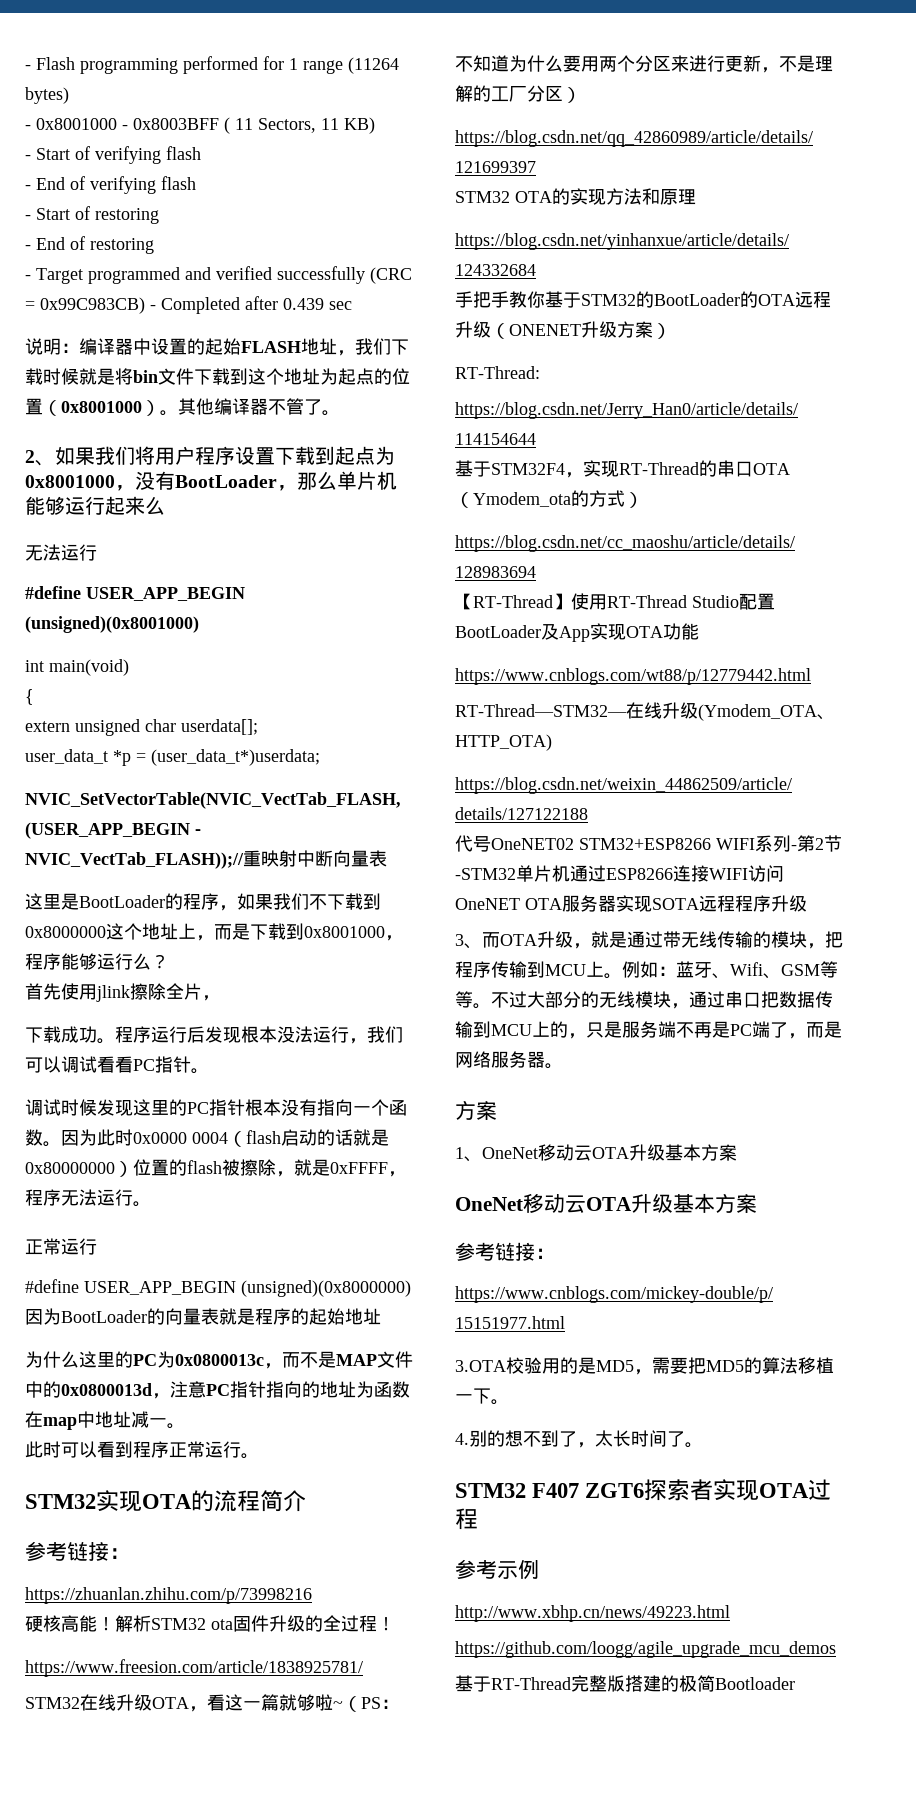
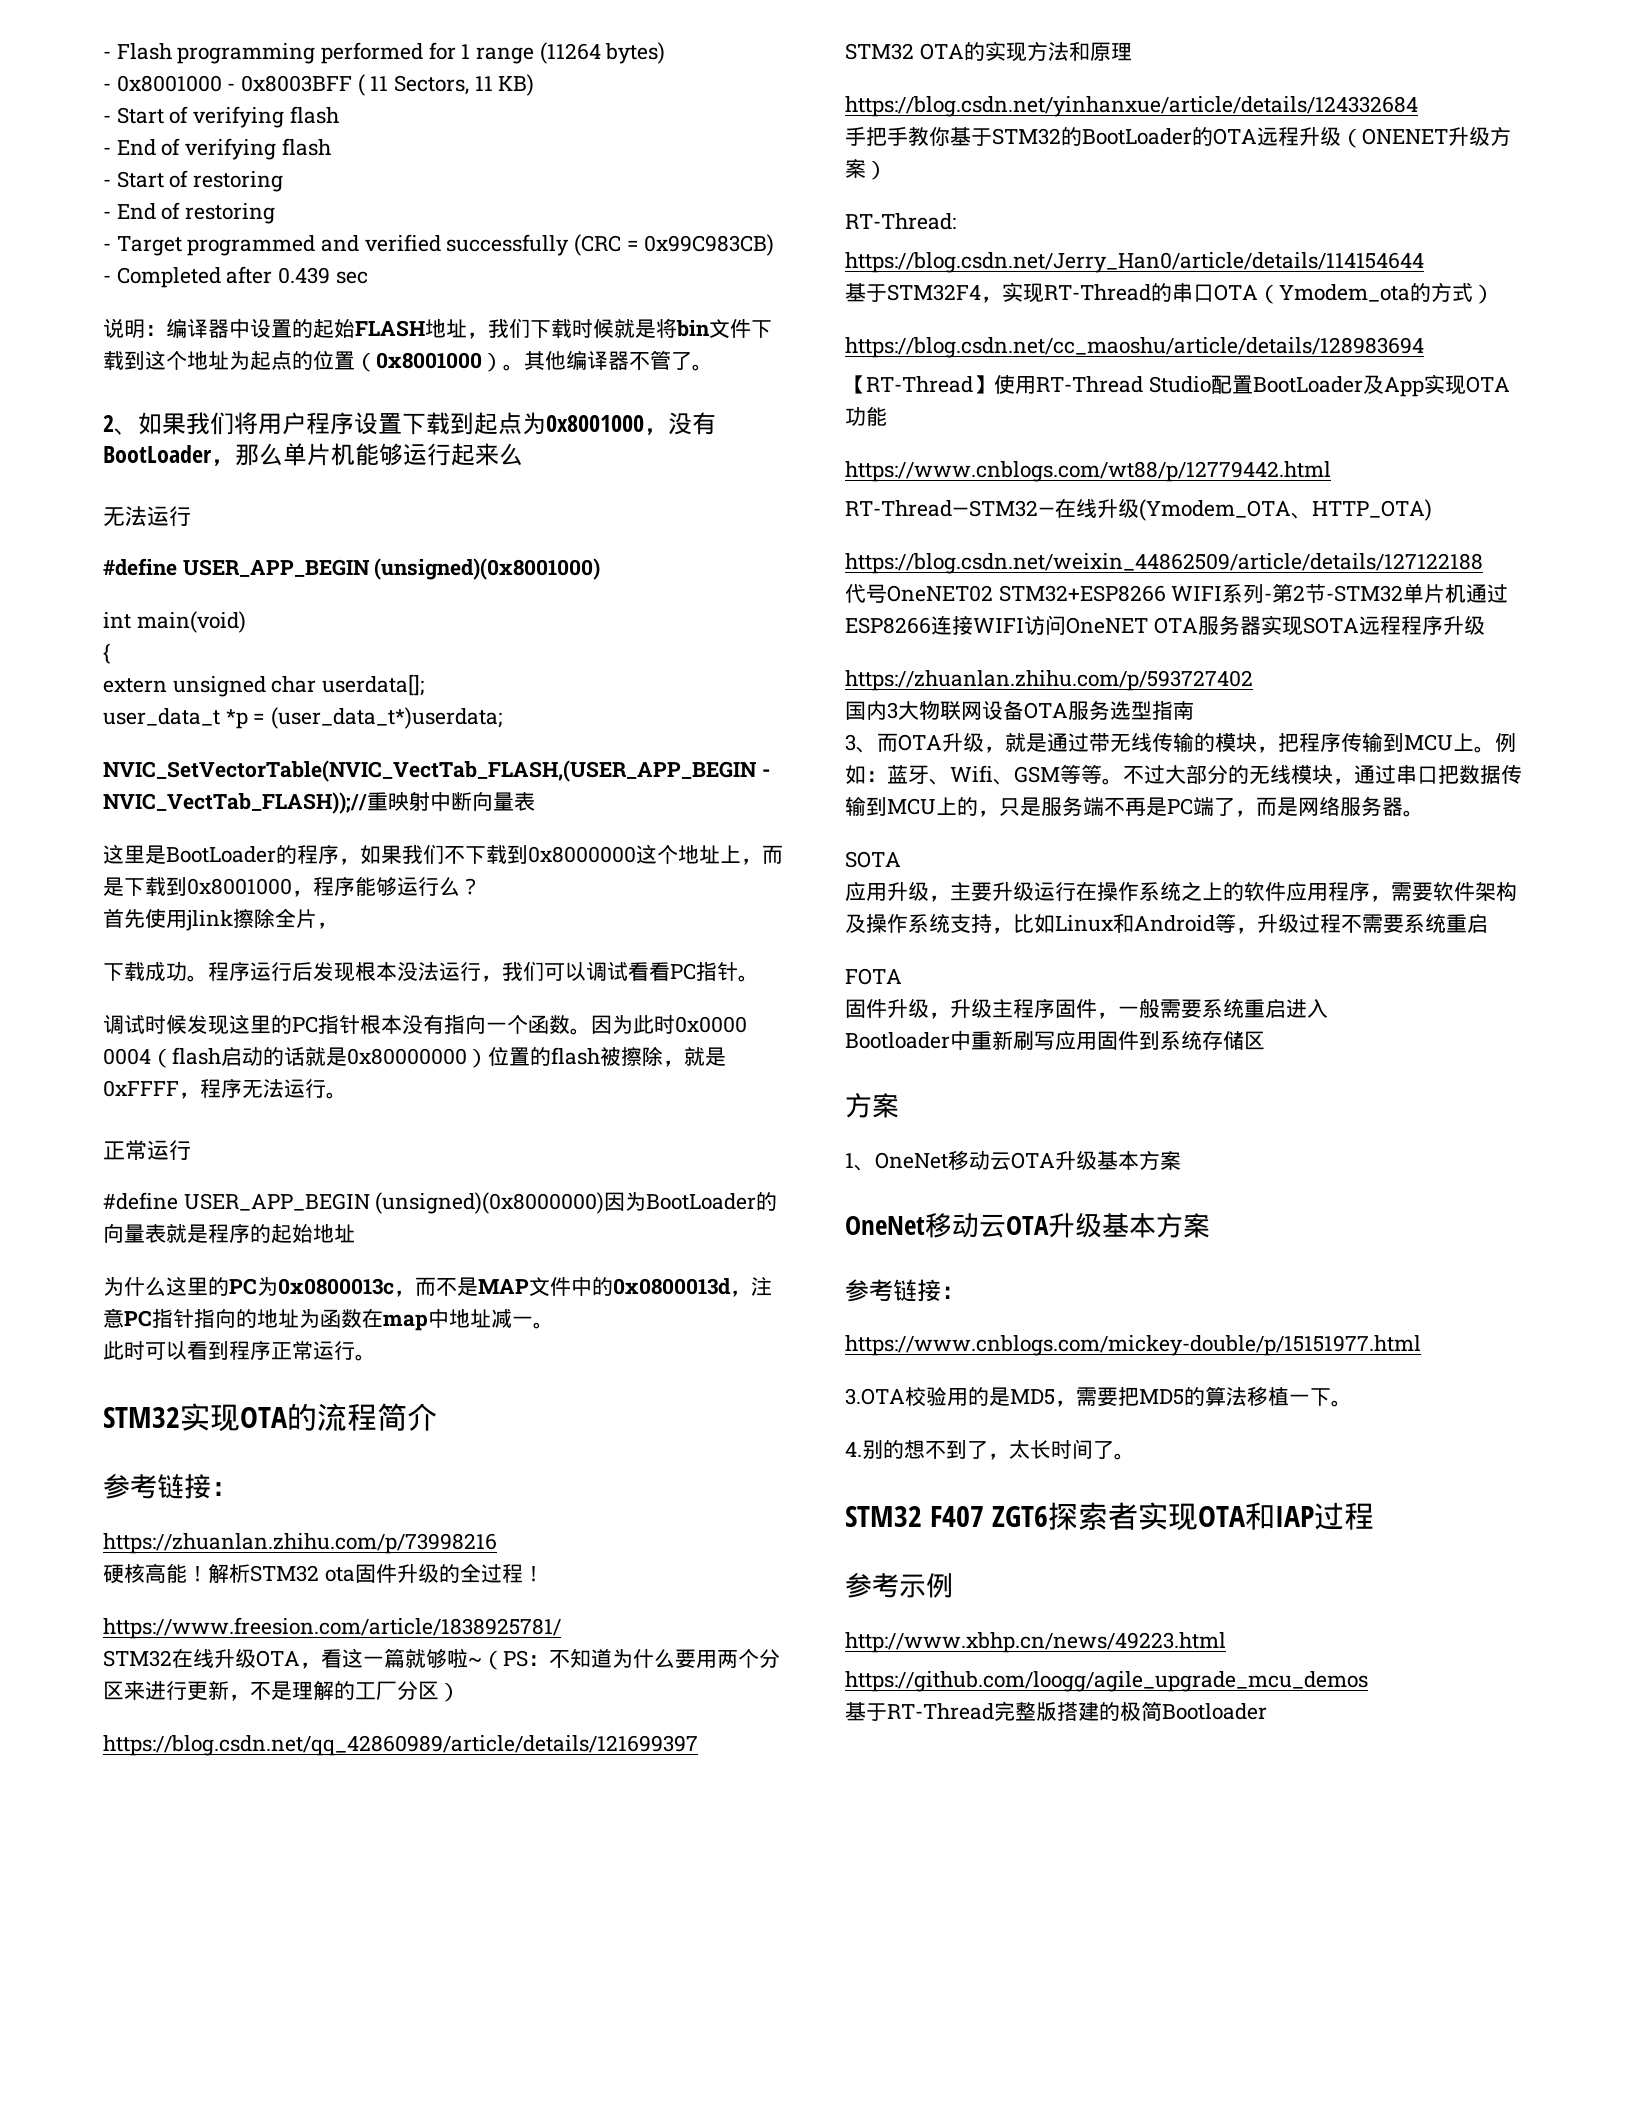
(807, 903) none -> [845,670,1253,691] [845,700,1194,720] // https://zhuanlan.zhihu.com/p/593727402 // 国内3大物联网设备OTA服务选型指南
(563, 1066) none -> [845,851,901,868] [845,881,1517,902] [845,913,1488,934] [845,968,902,985] [845,998,1328,1019] [845,1030,1265,1051] // SOTA // 应用升级，主要升级运行在操作系统之上的软件应用程序，需要软件架构及操作系统支持，比如Linux和Android等，升级过程不需要系统重启 // FOTA // 固件升级，升级主程序固件，一般需要系统重启进入 // Bootloader中重新刷写应用固件到系统存储区
(810, 1490) none -> [1245,1502,1315,1530] 和IAP

